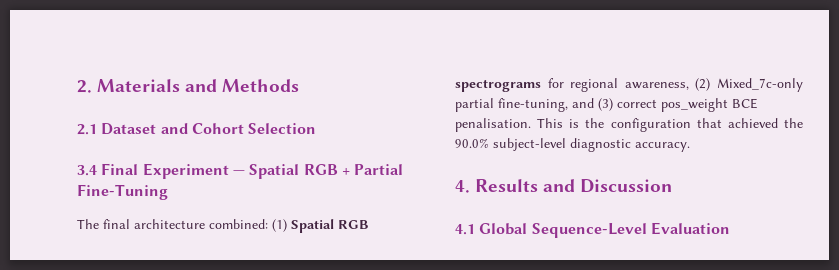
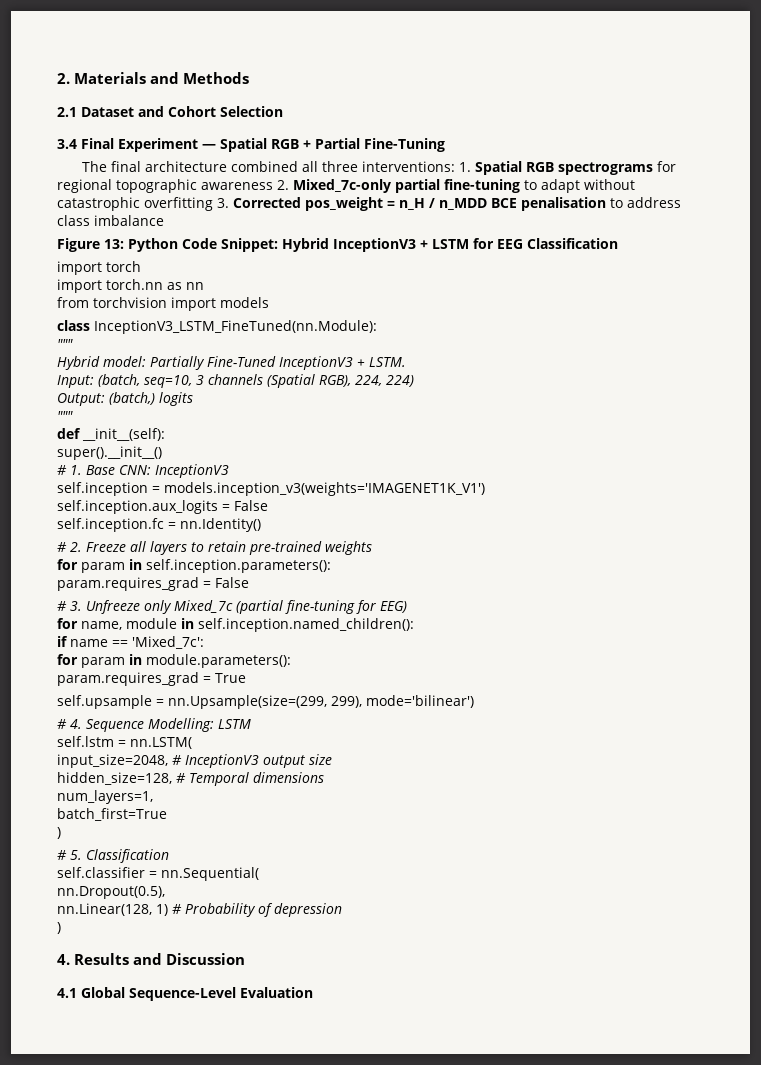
[209,219,287,232] combined: (1) -> [230,161,471,172] combined all three interventions: 1.
[624,78,803,92] [455,98,758,112] [455,118,803,132] [455,138,690,152] awareness, (2) Mixed_7c-only partial fine-tuning, and (3) correct pos_weight BCE penalisation. This is the configuration that achieved the 90.0% subject-level diagnostic accuracy. -> [116,179,635,193] [57,197,681,211] [57,215,164,226] [57,238,618,252] [57,261,141,275] [57,279,204,293] [57,297,269,311] [57,320,377,334] [57,339,73,349] [57,356,406,370] [57,374,414,388] [57,392,193,406] [57,411,73,421] [57,428,165,441] [57,446,162,460] [57,464,229,478] [57,482,485,496] [57,500,268,514] [57,518,261,532] [57,541,372,555] [57,559,331,573] [57,577,249,591] [57,600,407,614] [57,618,414,632] [57,636,204,649] [57,654,291,668] [57,672,246,686] [57,695,474,709] [57,718,251,732] [57,736,192,749] [57,754,332,768] [57,772,324,786] [57,790,153,804] [57,808,167,821] [57,827,61,839] [57,849,169,863] [57,867,259,881] [57,886,165,899] [57,903,342,917] [57,922,61,934] topographic awareness 2. Mixed_7c-only partial fine-tuning to adapt without catastrophic overfitting 3. Corrected pos_weight = n_H / n_MDD BCE penalisation to address class imbalance // Figure 13: Python Code Snippet: Hybrid InceptionV3 + LSTM for EEG Classification // import torch // import torch.nn as nn // from torchvision import models // class InceptionV3_LSTM_FineTuned(nn.Module): // """ // Hybrid model: Partially Fine-Tuned InceptionV3 + LSTM. // Input: (batch, seq=10, 3 channels (Spatial RGB), 224, 224) // Output: (batch,) logits // """ // def __init__(self): // super().__init__() // # 1. Base CNN: InceptionV3 // self.inception = models.inception_v3(weights='IMAGENET1K_V1') // self.inception.aux_logits = False // self.inception.fc = nn.Identity() // # 2. Freeze all layers to retain pre-trained weights // for param in self.inception.parameters(): // param.requires_grad = False // # 3. Unfreeze only Mixed_7c (partial fine-tuning for EEG) // for name, module in self.inception.named_children(): // if name == 'Mixed_7c': // for param in module.parameters(): // param.requires_grad = True // self.upsample = nn.Upsample(size=(299, 299), mode='bilinear') // # 4. Sequence Modelling: LSTM // self.lstm = nn.LSTM( // input_size=2048, # InceptionV3 output size // hidden_size=128, # Temporal dimensions // num_layers=1, // batch_first=True // ) // # 5. Classification // self.classifier = nn.Sequential( // nn.Dropout(0.5), // nn.Linear(128, 1) # Probability of depression // )

